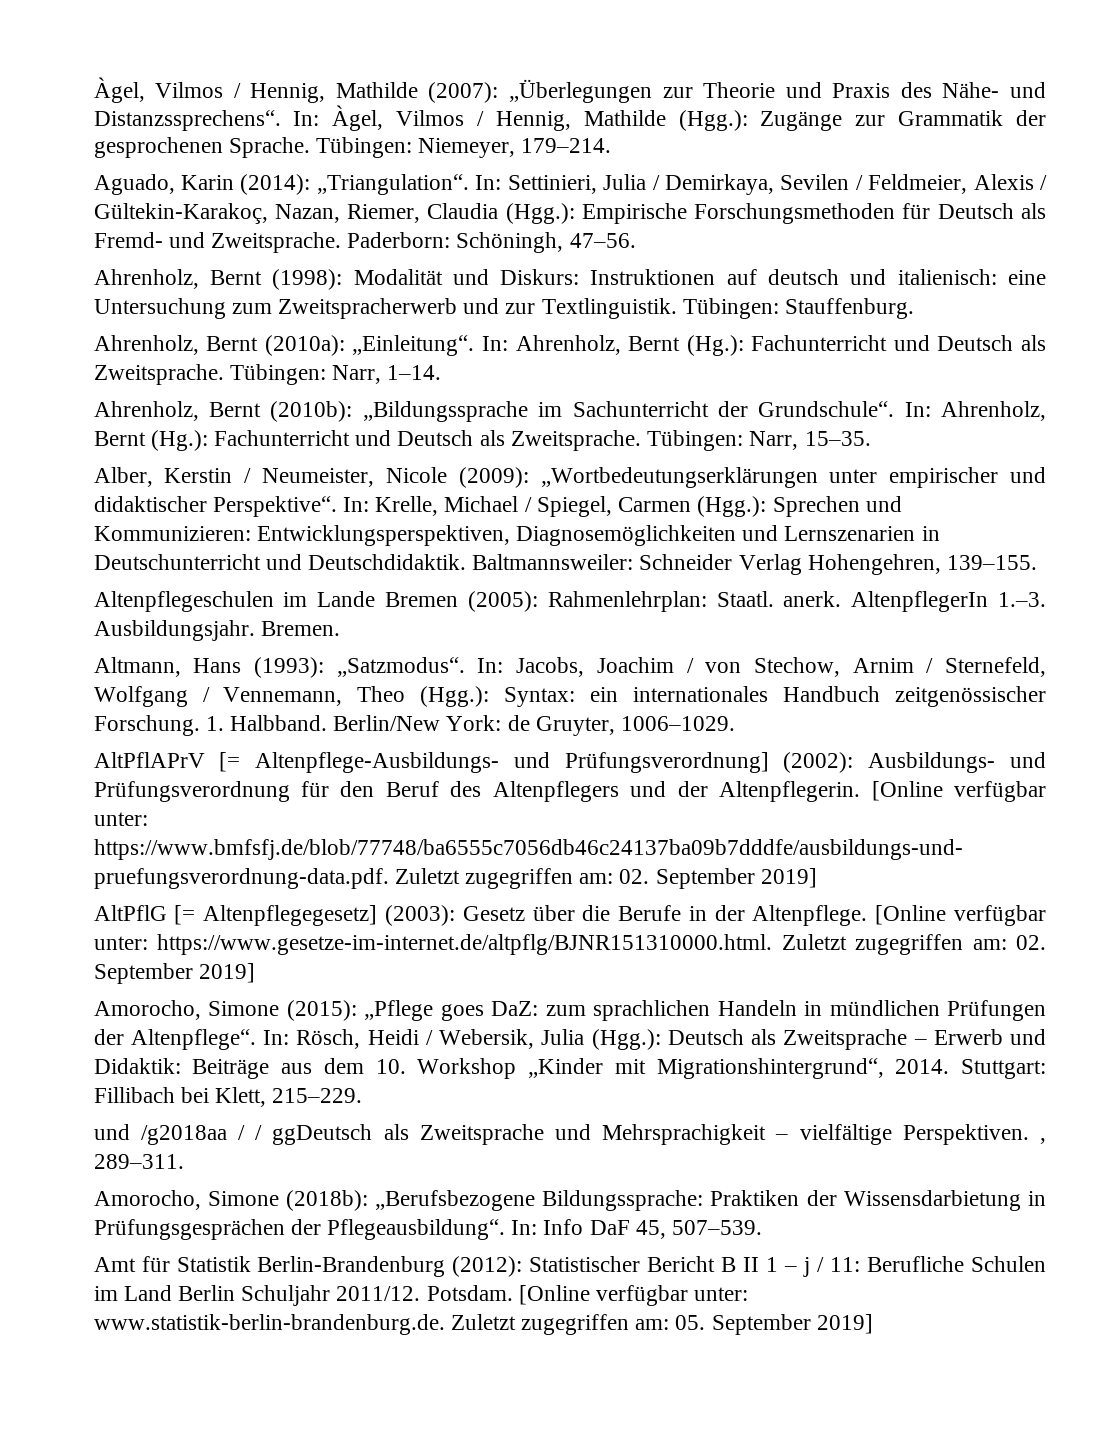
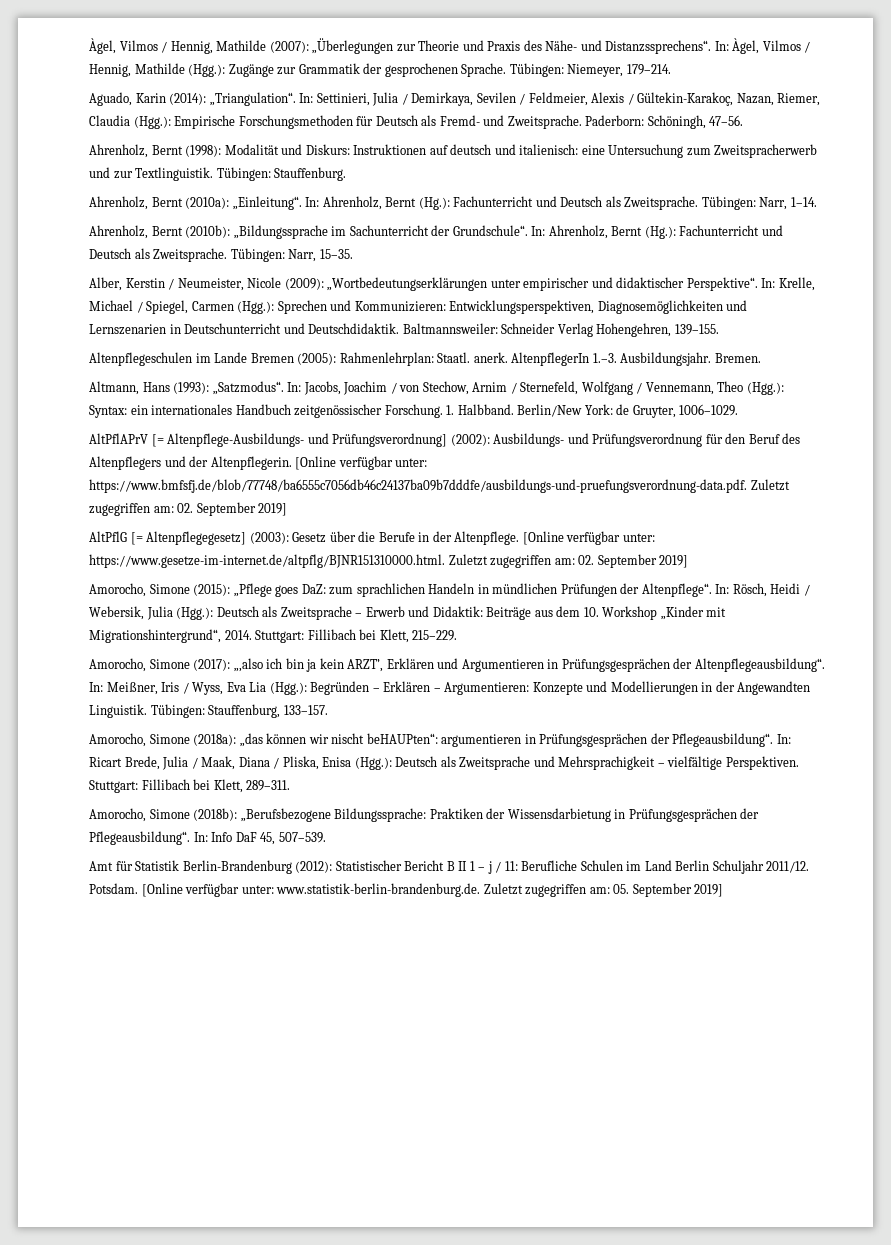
[93,1124,373,1145] und /g2018aa / / ggDeutsch -> [89,658,825,672] [89,681,811,695] [89,704,328,718] [89,733,791,747] [89,756,438,770] Amorocho, Simone (2017): „,also ich bin ja kein ARZT’, Erklären und Argumentieren in Prüfungsgesprächen der Altenpflegeausbildung“. In: Meißner, Iris / Wyss, Eva Lia (Hgg.): Begründen – Erklären – Argumentieren: Konzepte und Modellierungen in der Angewandten Linguistik. Tübingen: Stauffenburg, 133–157. // Amorocho, Simone (2018a): „das können wir nischt beHAUPten“: argumentieren in Prüfungsgesprächen der Pflegeausbildung“. In: Ricart Brede, Julia / Maak, Diana / Pliska, Enisa (Hgg.): Deutsch
[1040,1138,1046,1144] , -> [89,779,243,793] Stuttgart: Fillibach bei Klett,

